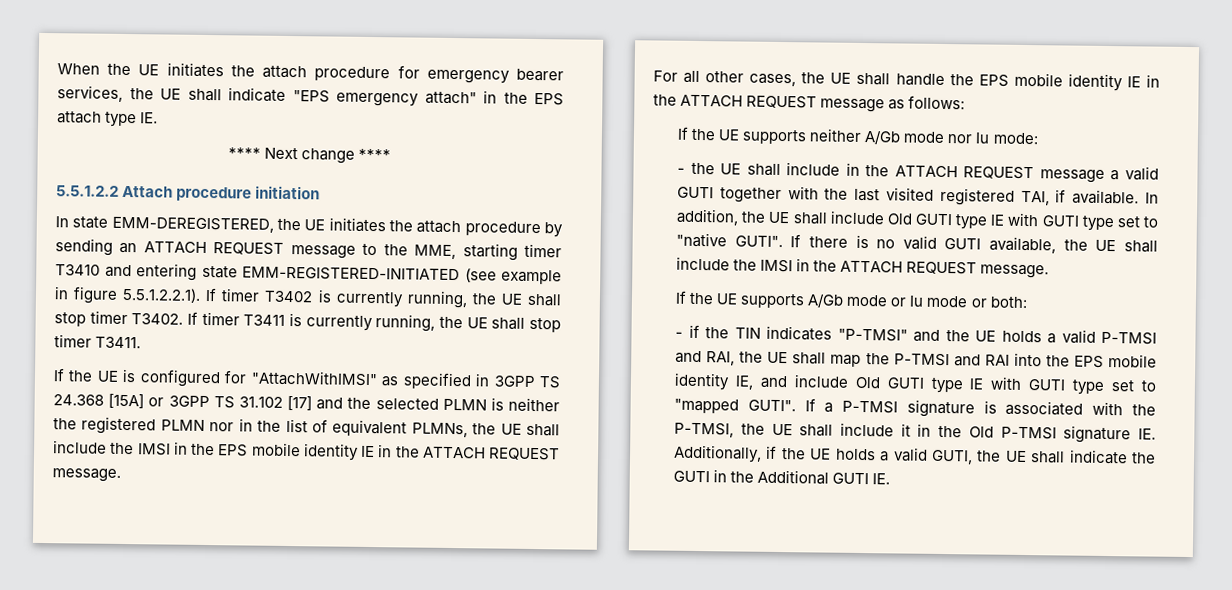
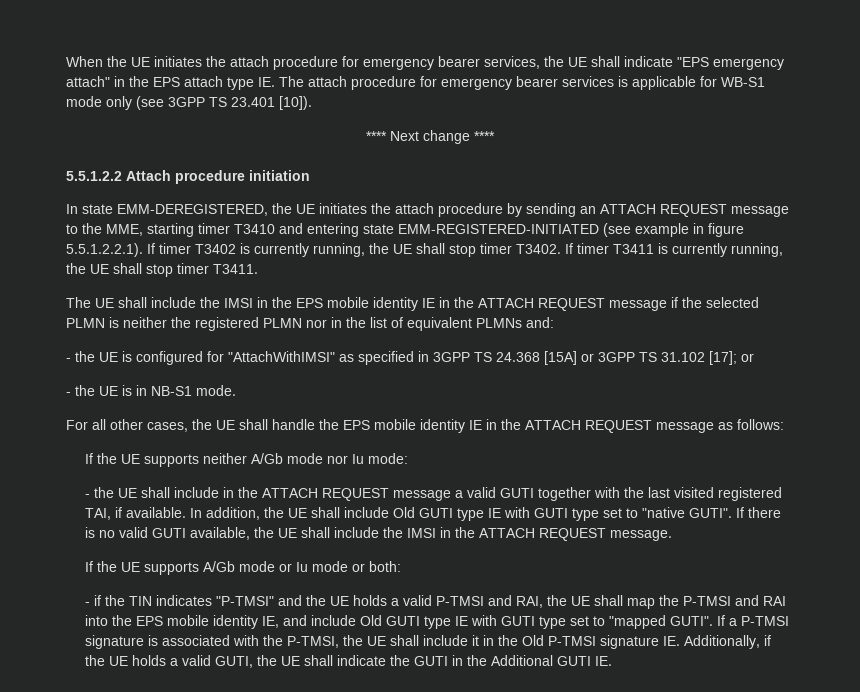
(159, 118) none -> [279,76,765,90] [66,96,312,110] The attach procedure for emergency bearer services is applicable for WB-S1 mode only (see 3GPP TS 23.401 [10]).
[53,368,65,382] If -> [66,297,759,311] [66,317,554,331] [66,358,71,362] The UE shall include the IMSI in the EPS mobile identity IE in the ATTACH REQUEST message if the selected PLMN is neither the registered PLMN nor in the list of equivalent PLMNs and: // -
[287,395,561,412] [53,416,560,438] [53,440,560,461] [52,468,121,482] [17] and the selected PLMN is neither the registered PLMN nor in the list of equivalent PLMNs, the UE shall include the IMSI in the EPS mobile identity IE in the ATTACH REQUEST message. -> [709,351,754,365] [66,385,236,396] [17]; or // - the UE is in NB-S1 mode.

